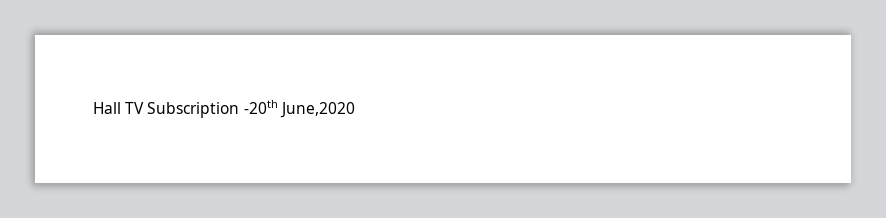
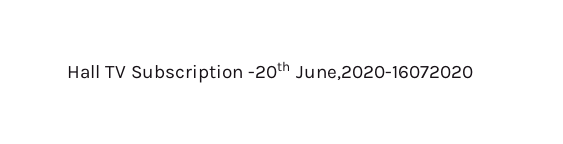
[279,102,355,118] June,2020 -> [295,65,473,81] June,2020-16072020

